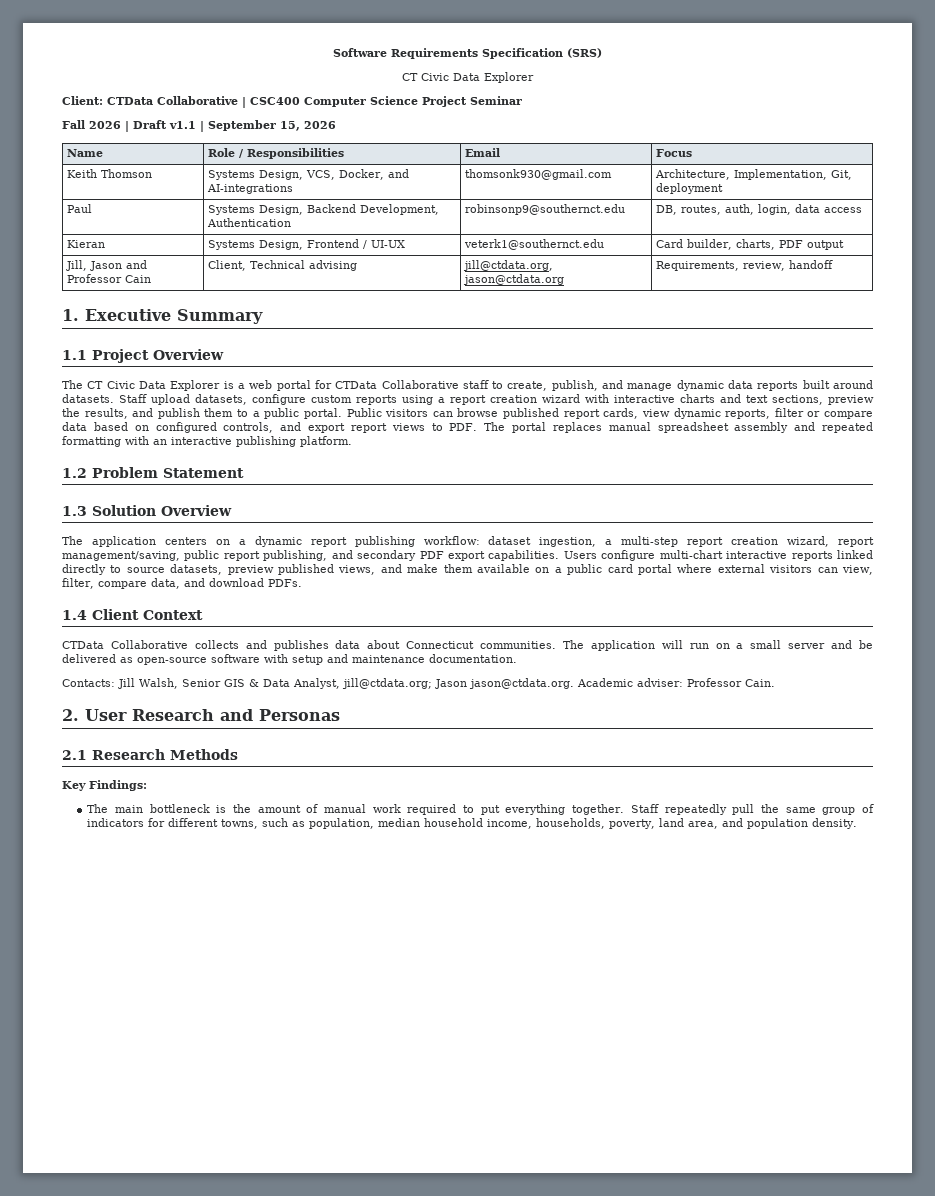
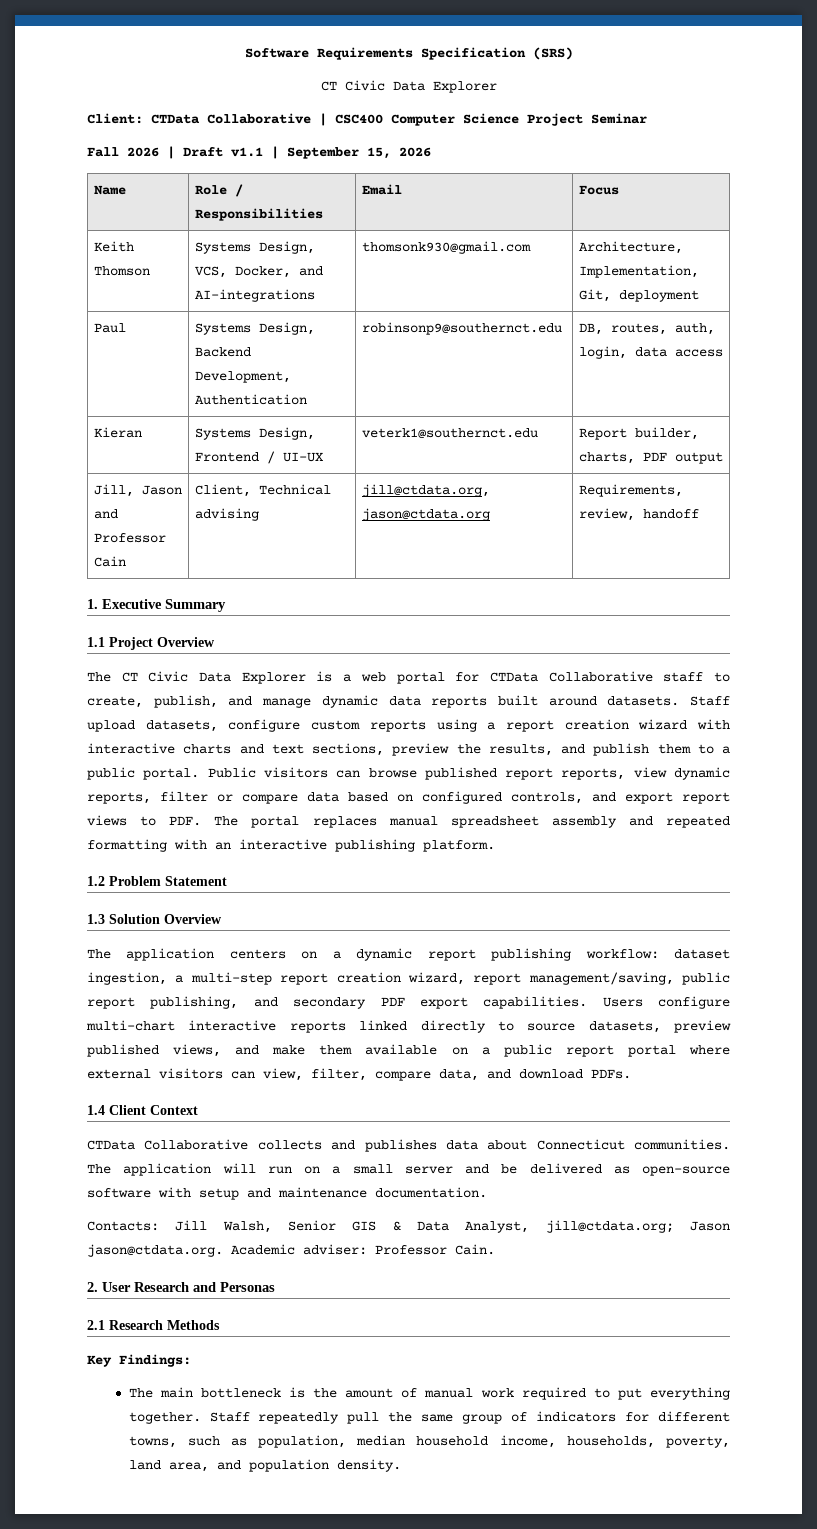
[656,239,684,248] Card -> [578,428,627,440] Report
[603,408,639,419] cards, -> [561,768,626,780] reports,
[607,564,633,573] card -> [565,1045,614,1057] report

